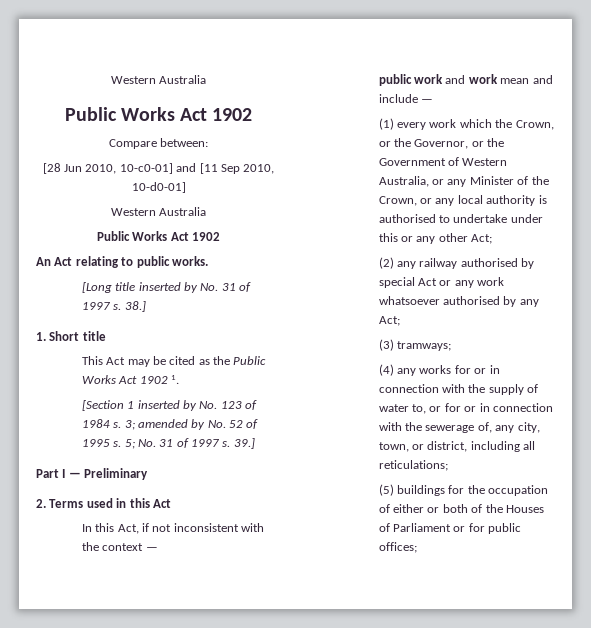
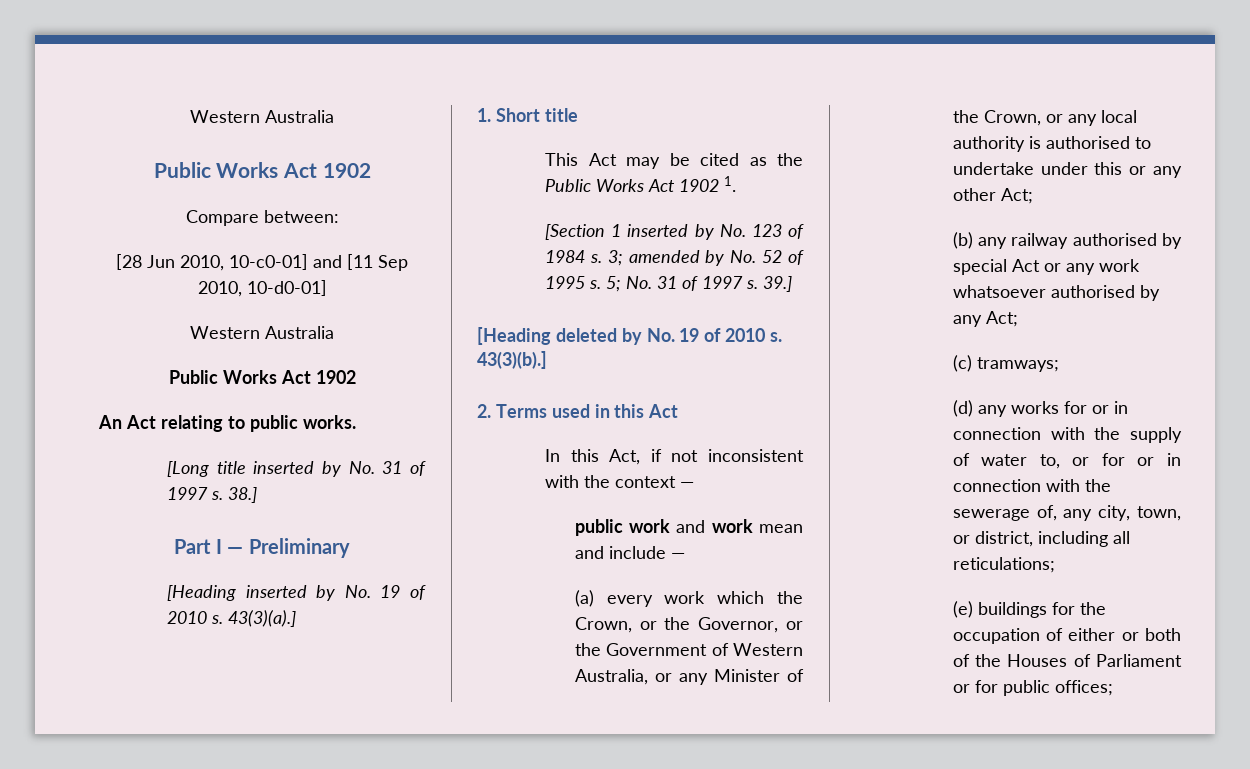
(146, 306) none -> [174,538,350,558] [167,585,427,601] [167,610,297,627] // Part I — Preliminary // [Heading inserted by No. 19 of 2010 s. 43(3)(a).]
[36,468,149,480] Part I — Preliminary -> [477,327,783,345] [477,351,547,369] [Heading deleted by No. 19 of 2010 s. 43(3)(b).]
[378,118,394,130] (1) -> [574,590,594,607] (a)
[378,257,394,269] (2) -> [952,232,973,249] (b)
[378,339,394,351] (3) -> [952,355,972,372] (c)
[378,364,394,376] (4) -> [952,400,973,417] (d)
[378,484,394,496] (5) -> [952,601,973,618] (e)

